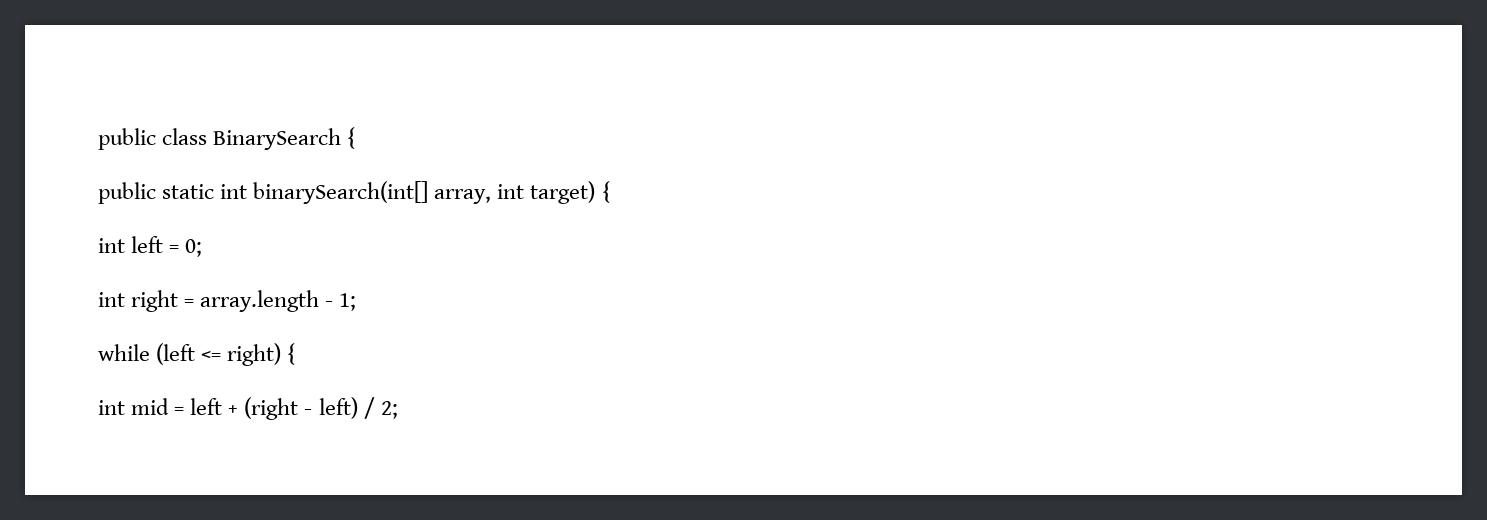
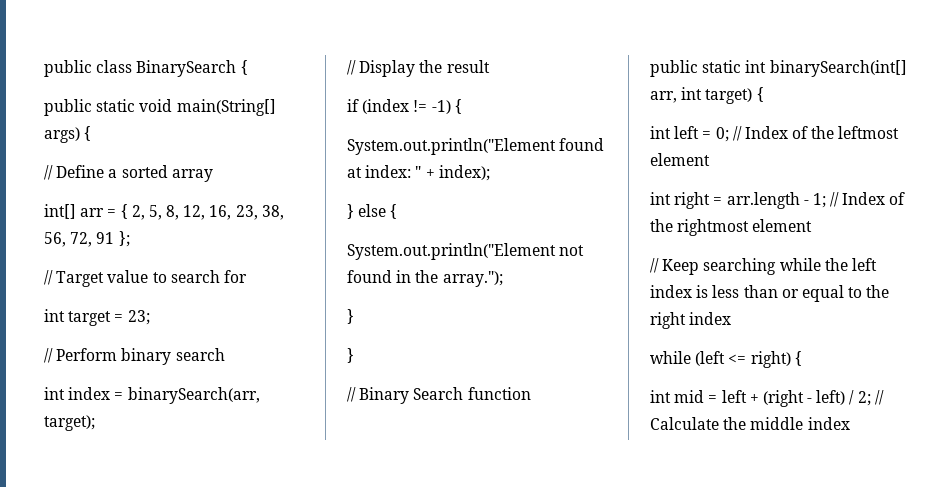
(356, 138) none -> [44,99,276,116] [44,126,92,143] [44,165,213,182] [44,204,284,220] [44,231,130,247] [44,270,247,287] [44,309,150,326] [44,348,225,365] [44,387,260,404] [44,415,95,431] [347,60,490,77] [347,99,462,114] [347,138,605,155] [347,165,490,181] [347,204,398,219] [347,243,585,260] [347,270,503,287] [347,309,354,324] [347,348,354,363] [347,387,531,404] // public static void main(String[] args) { // // Define a sorted array // int[] arr = { 2, 5, 8, 12, 16, 23, 38, 56, 72, 91 }; // // Target value to search for // int target = 23; // // Perform binary search // int index = binarySearch(arr, target); // // Display the result // if (index != -1) { // System.out.println("Element found at index: " + index); // } else { // System.out.println("Element not found in the array."); // } // } // // Binary Search function
[434,189,492,204] array, -> [650,91,677,103] arr,
(203, 248) none -> [732,126,900,141] [650,153,710,166] // Index of the leftmost element
[200,290,320,312] array.length -> [726,192,800,209] arr.length
(357, 302) none -> [830,192,906,207] [650,219,813,236] [650,258,877,275] [650,285,890,302] [650,312,732,329] // Index of the rightmost element // // Keep searching while the left index is less than or equal to the right index
(398, 410) none -> [874,390,884,405] [650,417,850,430] // Calculate the middle index

